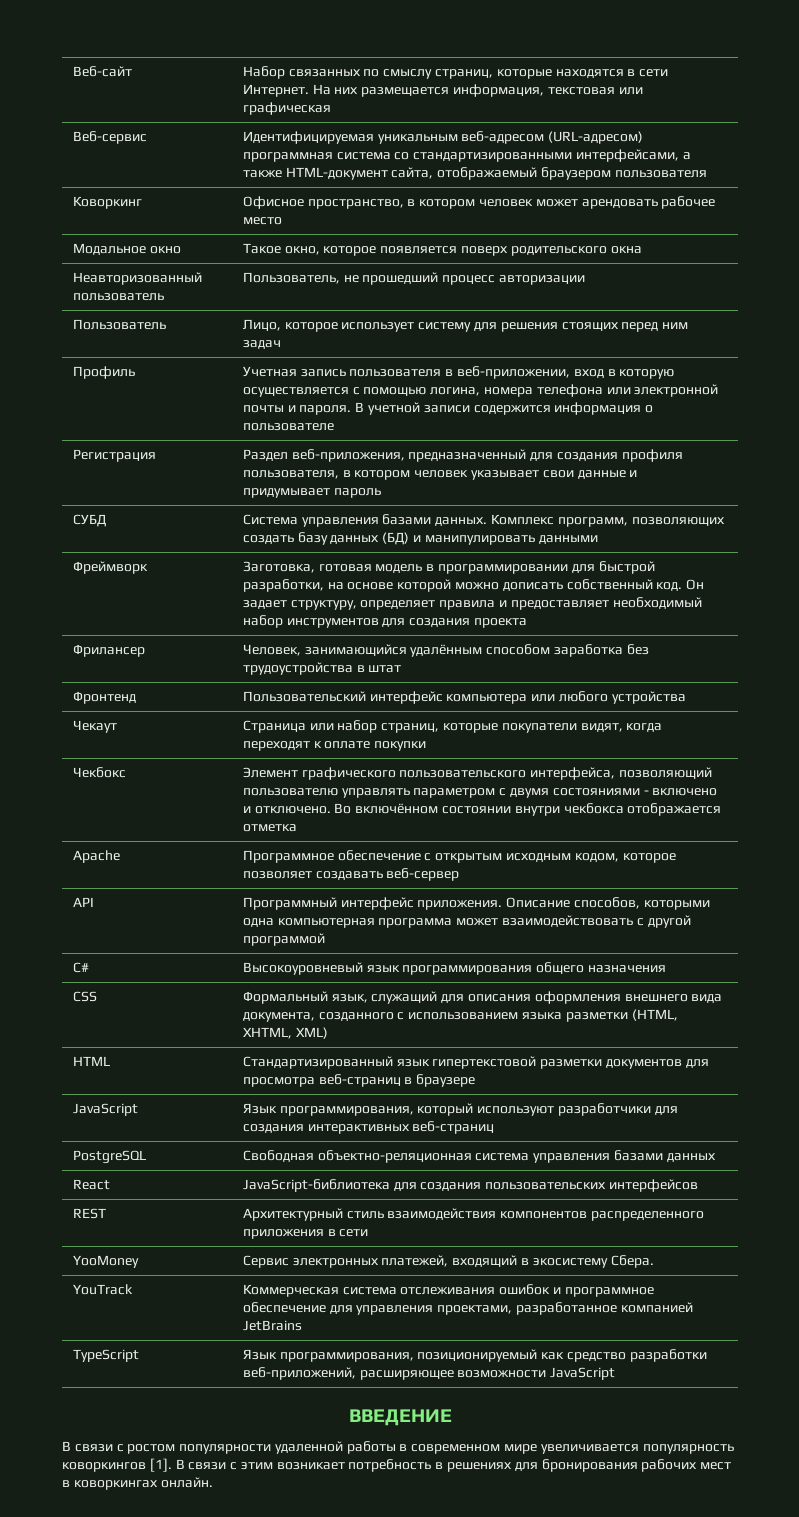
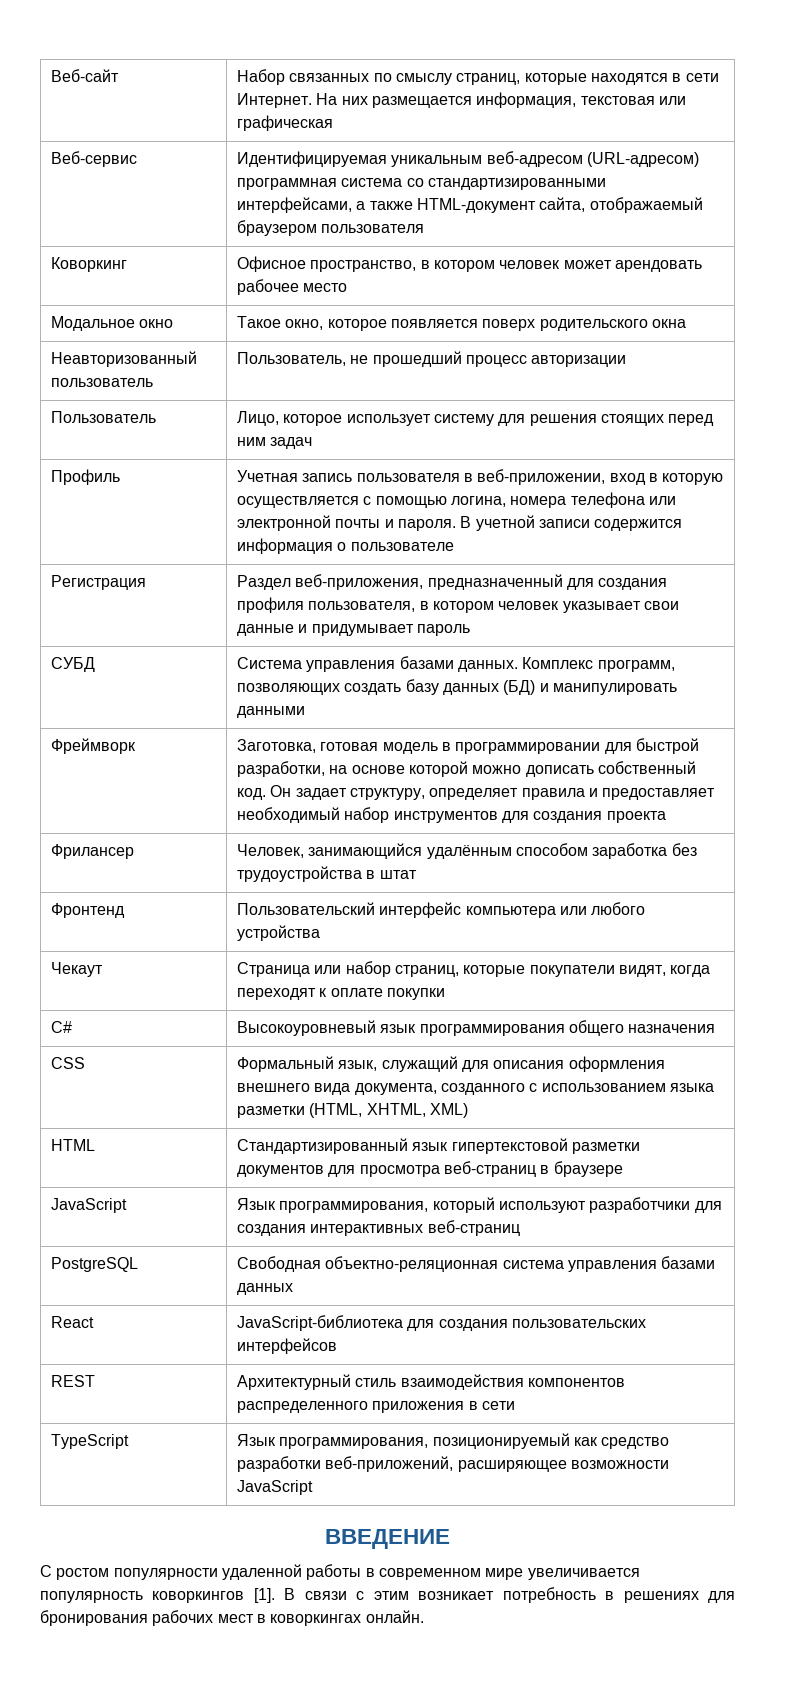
[72,767,126,778] [242,767,712,780] [242,788,718,798] [242,803,722,816] [242,824,297,832] [72,850,120,863] [242,850,676,863] [242,868,460,881] [72,897,94,907] [242,897,710,910] [242,915,691,928] [242,933,325,946] // Чекбокс | Элемент графического пользовательского интерфейса, позволяющий пользователю управлять параметром с двумя состояниями - включено и отключено. Во включённом состоянии внутри чекбокса отображается отметка // Apache | Программное обеспечение с открытым исходным кодом, которое позволяет создавать веб-сервер // API | Программный интерфейс приложения. Описание способов, которыми одна компьютерная программа может взаимодействовать с другой программой -> (446, 994) none
[72,1255,139,1268] [242,1255,654,1268] [72,1284,133,1295] [242,1284,654,1297] [242,1302,693,1315] [242,1320,302,1331] // YooMoney | Сервис электронных платежей, входящий в экосистему Сбера. // YouTrack | Коммерческая система отслеживания ошибок и программное обеспечение для управления проектами, разработанное компанией JetBrains -> (516, 1405) none
[62,1441,124,1452] В связи с -> [40,1565,52,1577] C

